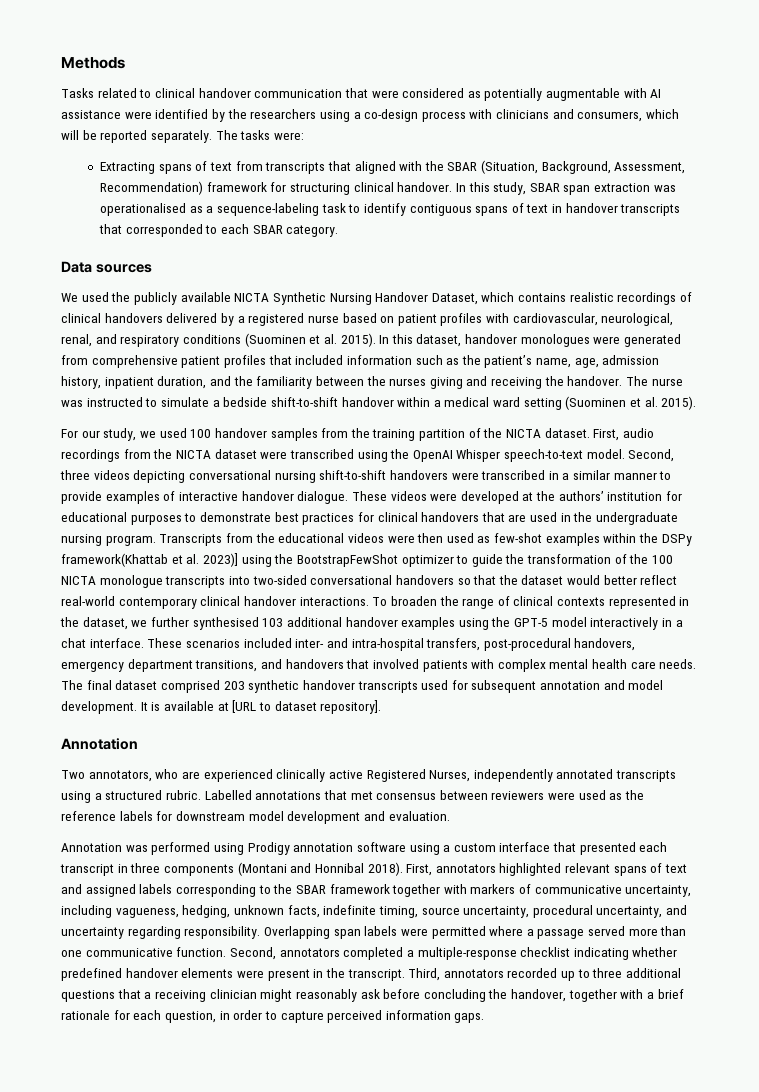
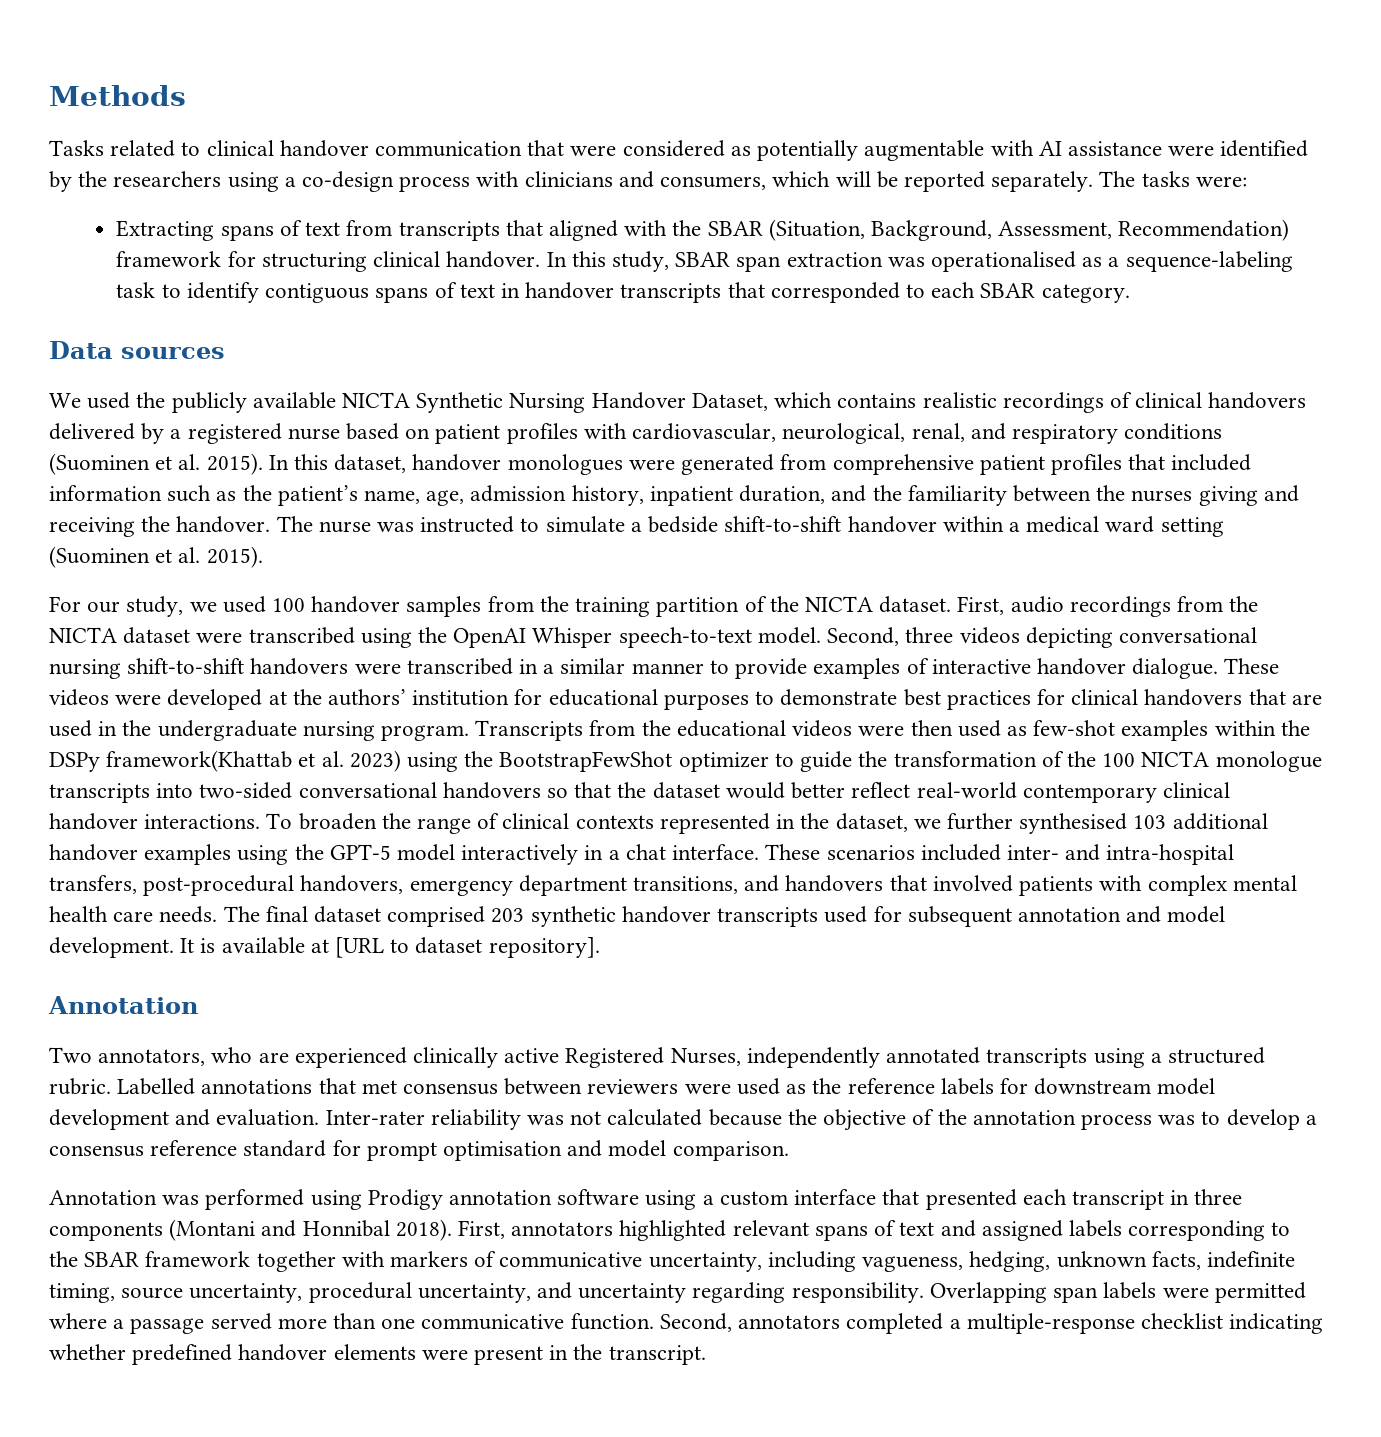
[202,553,238,567] 2023)] -> [349,750,401,772] 2023)
(450, 816) none -> [325,1109,1317,1131] [49,1140,789,1161] Inter-rater reliability was not calculated because the objective of the annotation process was to develop a consensus reference standard for prompt optimisation and model comparison.
[408,968,682,981] [61,989,684,1002] [61,1010,485,1023] Third, annotators recorded up to three additional questions that a receiving clinician might reasonably ask before concluding the handover, together with a brief rationale for each question, in order to capture perceived information gaps. -> (706, 1355) none

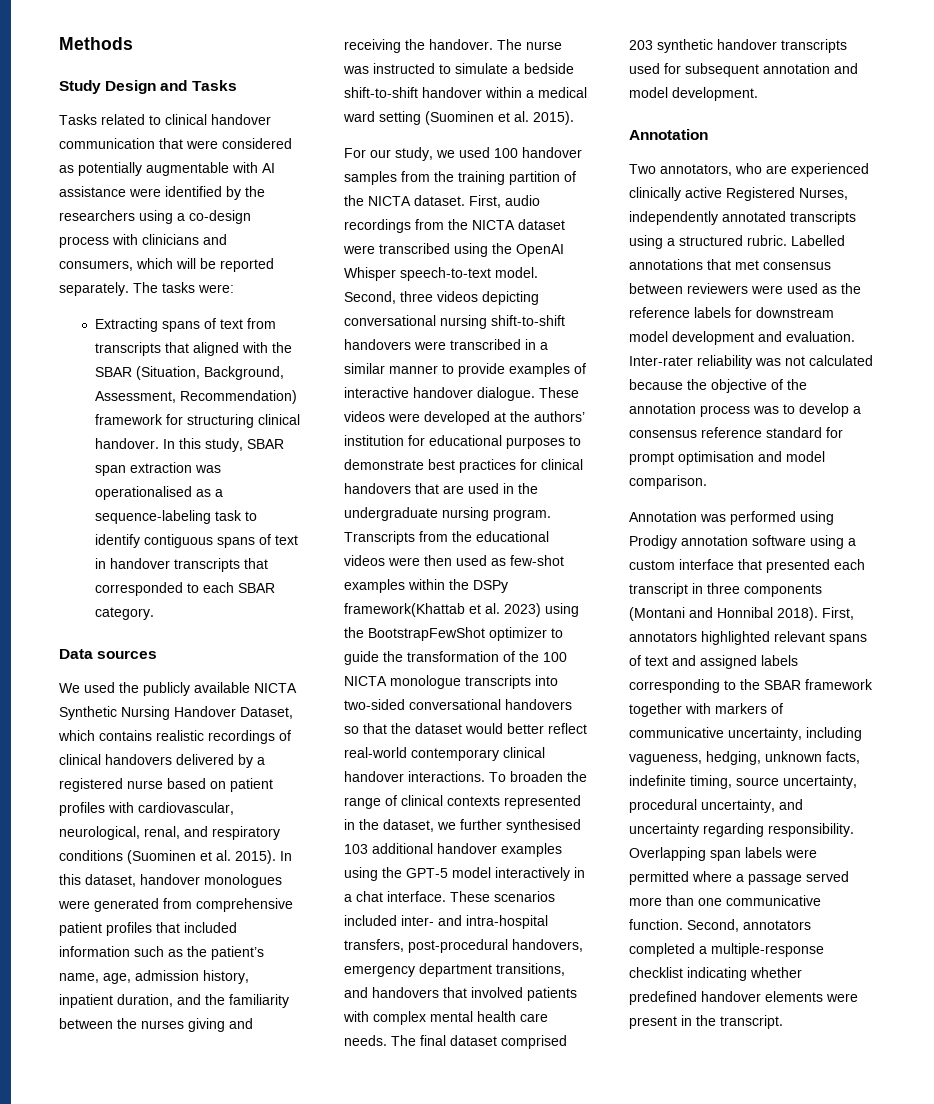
(186, 95) none -> [59,80,237,94] // Study Design and Tasks
[180,937,600,958] It is available at [URL to dataset repository]. -> (758, 94) none

